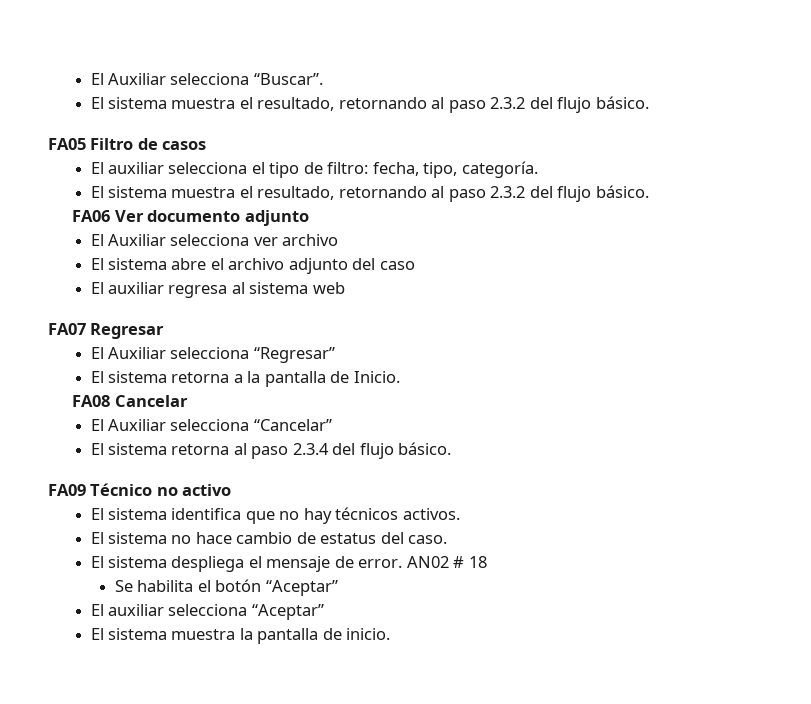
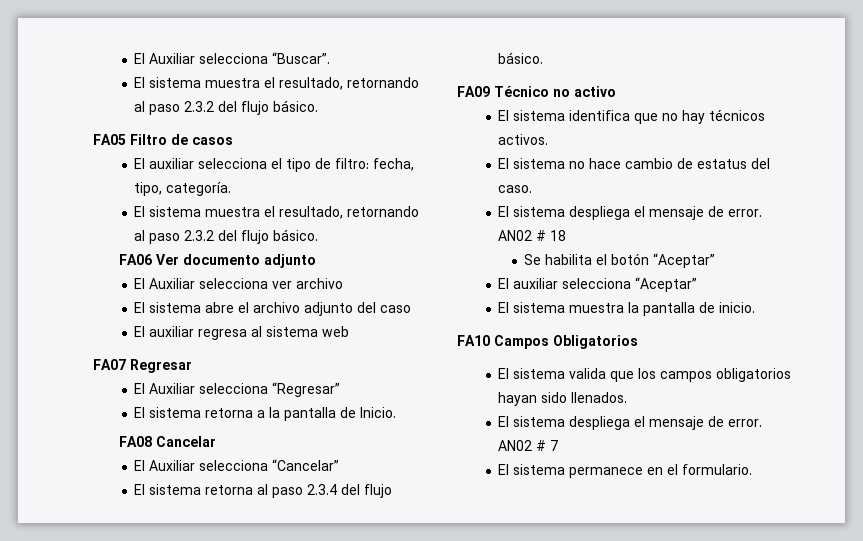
(391, 634) none -> [457,335,638,349] [498,368,792,382] [498,392,628,406] [498,416,763,430] [498,440,559,451] [498,464,753,478] // FA10 Campos Obligatorios // El sistema valida que los campos obligatorios hayan sido llenados. // El sistema despliega el mensaje de error. AN02 # 7 // El sistema permanece en el formulario.

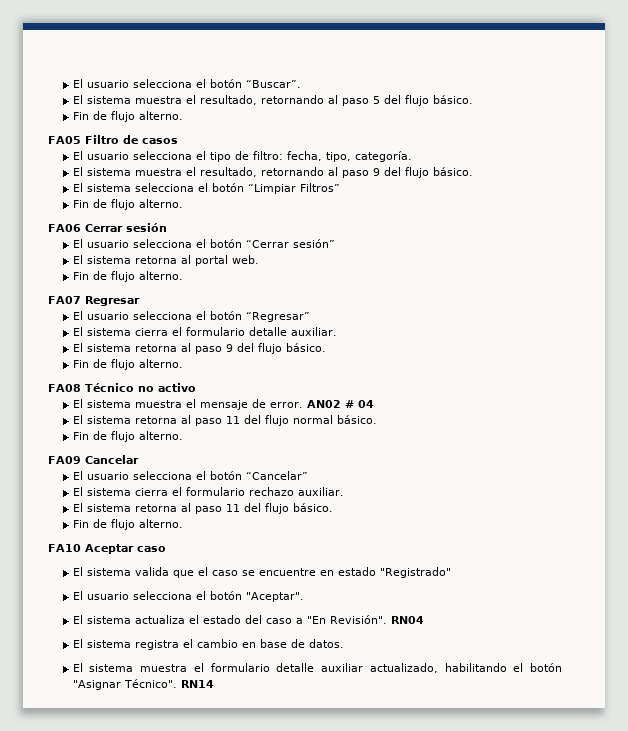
[134,53,269,64] El Auxiliar selecciona -> [72,79,242,88] El usuario selecciona el botón
[184,100,319,115] 2.3.2 del flujo básico. -> [372,95,473,106] [72,111,183,122] 5 del flujo básico. // Fin de flujo alterno.
[149,158,195,169] auxiliar -> [86,152,129,160] usuario
[184,229,319,244] [118,254,316,268] [134,278,344,289] [134,302,412,316] [134,326,350,340] 2.3.2 del flujo básico. // FA06 Ver documento adjunto // El Auxiliar selecciona ver archivo // El sistema abre el archivo adjunto del caso // El auxiliar regresa al sistema web -> [372,167,473,178] [72,183,340,194] [72,199,183,210] [48,223,167,232] [72,239,335,248] [72,255,259,266] [72,271,183,282] 9 del flujo básico. // El sistema selecciona el botón “Limpiar Filtros” // Fin de flujo alterno. // FA06 Cerrar sesión // El usuario selecciona el botón “Cerrar sesión” // El sistema retorna al portal web. // Fin de flujo alterno.
[149,383,269,394] Auxiliar selecciona -> [86,311,242,320] usuario selecciona el botón
[205,407,397,421] [118,436,216,447] [134,459,340,471] [134,484,393,498] [498,52,544,64] [457,86,490,97] retorna a la pantalla de Inicio. // FA08 Cancelar // El Auxiliar selecciona “Cancelar” // El sistema retorna al paso 2.3.4 del flujo básico. // FA09 -> [134,327,337,336] [72,343,326,354] [72,359,183,370] [48,384,81,392] cierra el formulario detalle auxiliar. // El sistema retorna al paso 9 del flujo básico. // Fin de flujo alterno. // FA08
[569,109,766,124] [498,134,549,145] [498,158,771,169] [498,185,533,193] [498,206,763,220] [498,230,567,241] [524,253,716,268] [498,277,698,292] [498,302,756,316] identifica que no hay técnicos activos. // El sistema no hace cambio de estatus del caso. // El sistema despliega el mensaje de error. AN02 # 18 // Se habilita el botón “Aceptar” // El auxiliar selecciona “Aceptar” // El sistema muestra la pantalla de inicio. -> [134,399,374,410] [72,415,377,426] [72,431,183,442] [48,455,139,464] [72,471,308,480] [72,487,344,496] [72,503,333,514] [72,519,183,530] muestra el mensaje de error. AN02 # 04 // El sistema retorna al paso 11 del flujo normal básico. // Fin de flujo alterno. // FA09 Cancelar // El usuario selecciona el botón “Cancelar” // El sistema cierra el formulario rechazo auxiliar. // El sistema retorna al paso 11 del flujo básico. // Fin de flujo alterno.
[494,335,638,349] Campos Obligatorios -> [84,544,166,554] Aceptar caso
[638,368,792,382] [498,392,628,406] [498,416,763,430] [498,440,559,451] [498,464,753,478] los campos obligatorios hayan sido llenados. // El sistema despliega el mensaje de error. AN02 # 7 // El sistema permanece en el formulario. -> [197,567,451,578] [72,591,304,602] [72,615,424,624] [72,639,344,650] [72,663,562,673] [72,679,214,690] el caso se encuentre en estado "Registrado" // El usuario selecciona el botón "Aceptar". // El sistema actualiza el estado del caso a "En Revisión". RN04 // El sistema registra el cambio en base de datos. // El sistema muestra el formulario detalle auxiliar actualizado, habilitando el botón "Asignar Técnico". RN14

